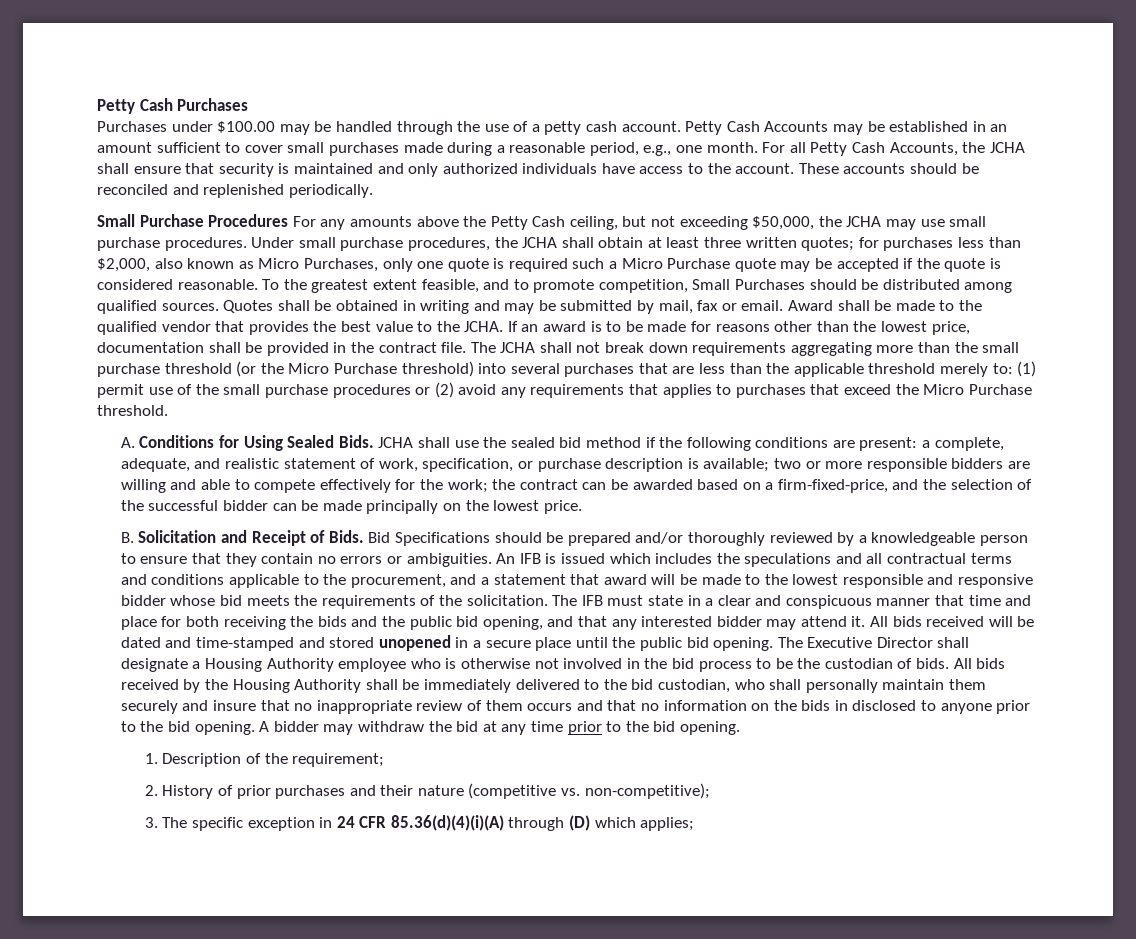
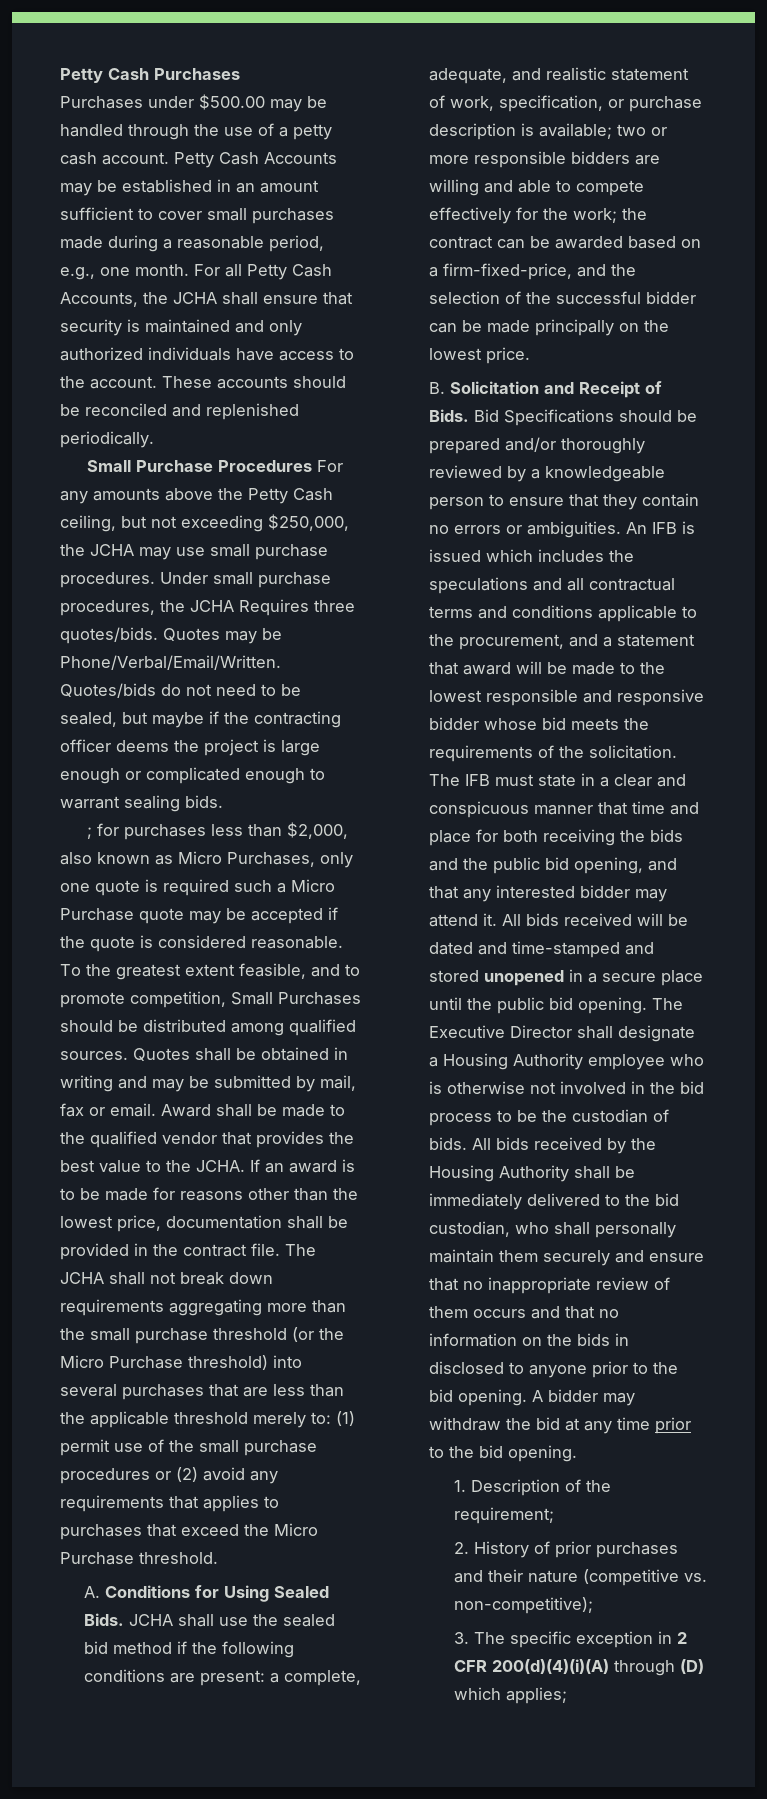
[217,121,276,133] $100.00 -> [199,94,265,110] $500.00
[752,216,815,230] $50,000, -> [268,514,349,531] $250,000,
[561,237,855,251] shall obtain at least three written quotes; -> [239,599,355,616] [60,627,282,644] [60,655,281,670] [60,683,301,698] [60,711,341,728] [60,739,320,756] [60,767,325,784] [60,795,223,812] [87,827,93,839] Requires three quotes/bids. Quotes may be Phone/Verbal/Email/Written. Quotes/bids do not need to be sealed, but maybe if the contracting officer deems the project is large enough or complicated enough to warrant sealing bids. // ;
[213,700,257,711] insure -> [649,1253,705,1262] ensure
[336,815,504,831] 24 CFR 85.36(d)(4)(i)(A) -> [676,1632,687,1644] [453,1659,609,1674] 2 CFR 200(d)(4)(i)(A)

